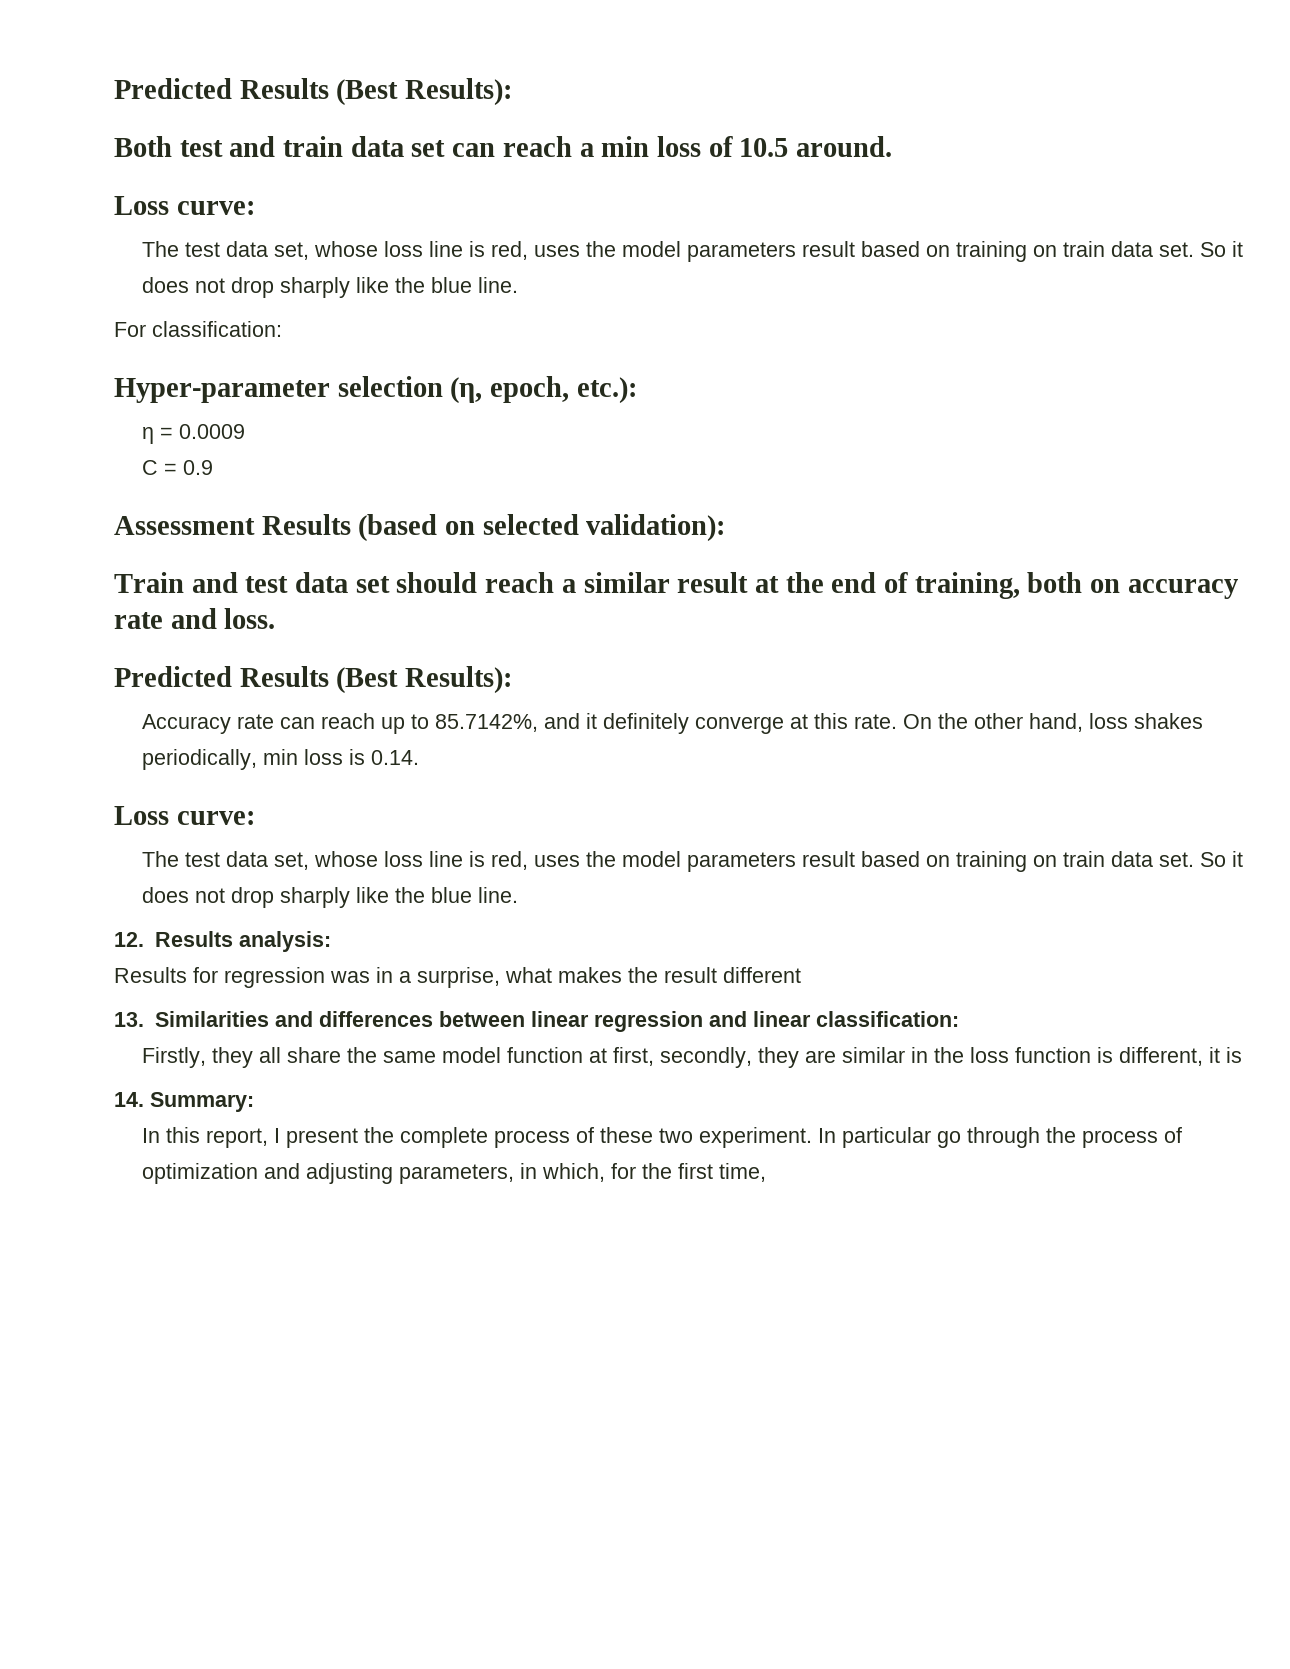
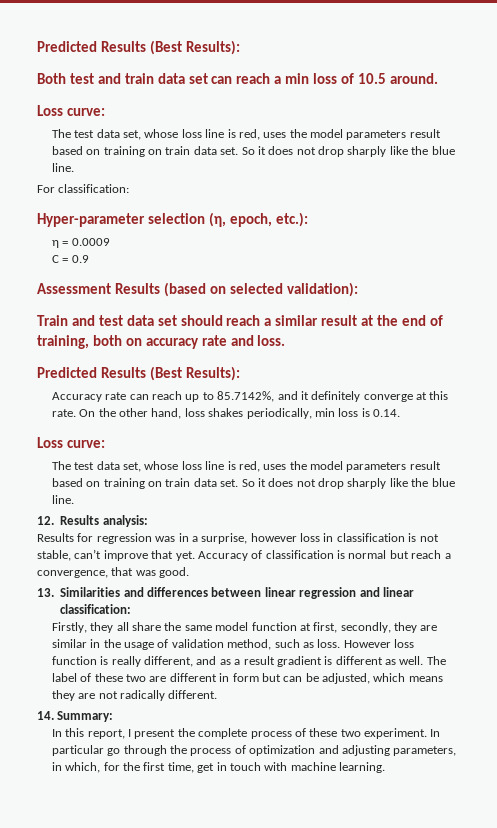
[505,967,801,983] what makes the result different -> [250,533,439,542] [37,549,451,561] [37,567,190,578] however loss in classification is not stable, can’t improve that yet. Accuracy of classification is normal but reach a convergence, that was good.
[970,1047,1243,1066] loss function is different, it is -> [124,639,415,650] [51,656,446,667] [51,673,443,684] [51,690,218,701] usage of validation method, such as loss. However loss function is really different, and as a result gradient is different as well. The label of these two are different in form but can be adjusted, which means they are not radically different.
(767, 1172) none -> [197,762,386,773] get in touch with machine learning.

